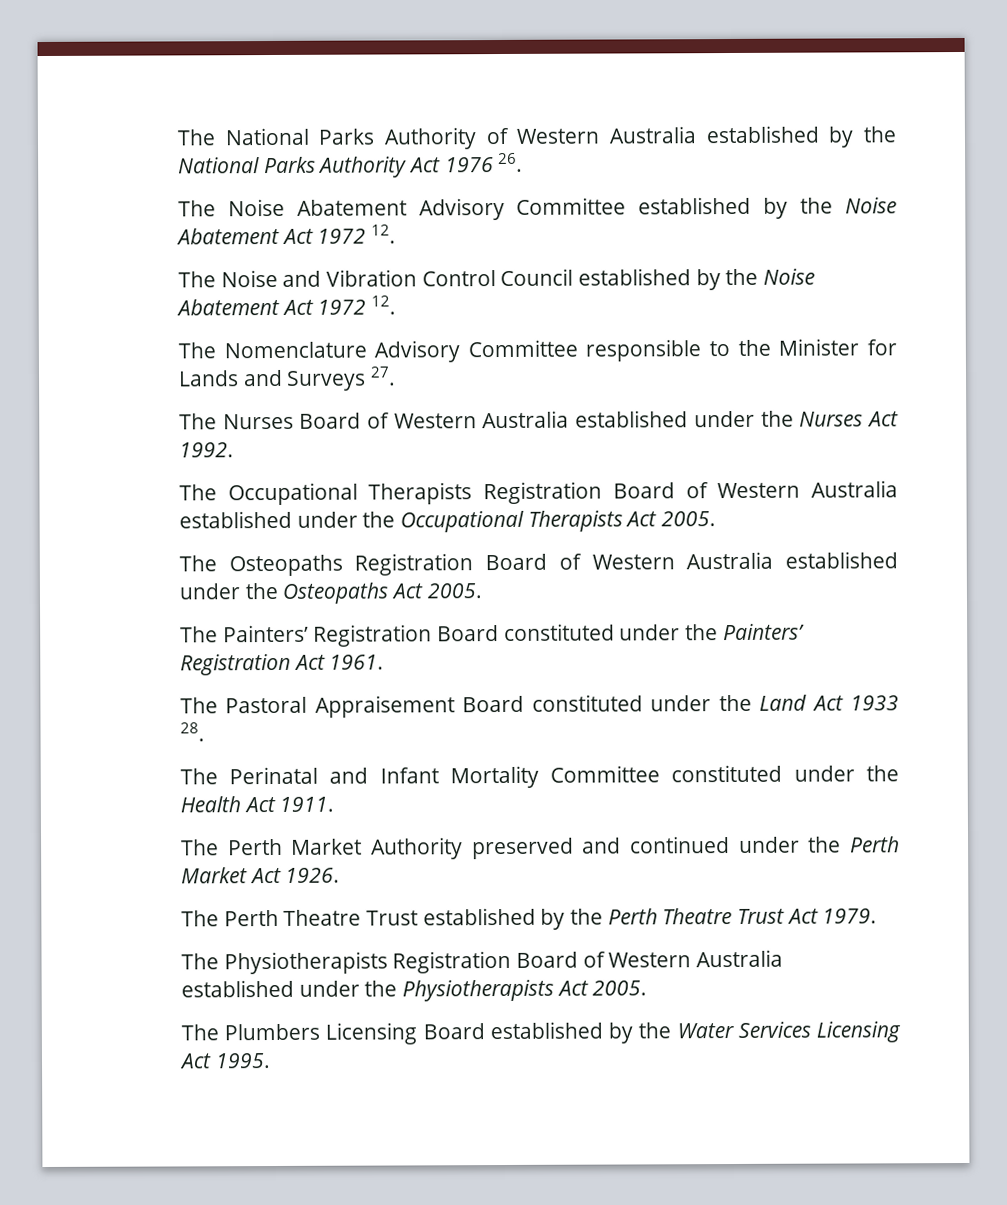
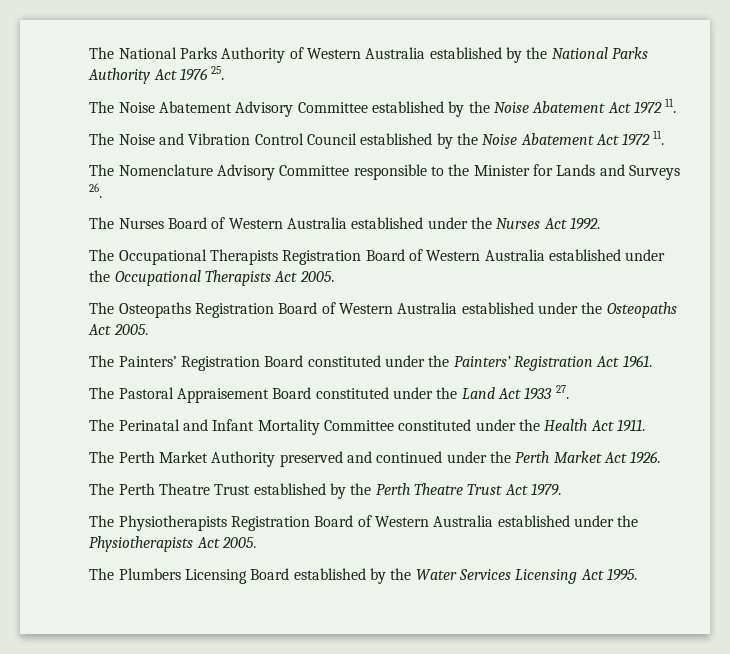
[498,152,524,173] 26. -> [211,66,225,80] 25.
[370,224,396,244] 12. -> [665,98,677,113] 11.
[370,295,396,315] 12. -> [653,130,665,145] 11.
[369,366,396,386] 27. -> [89,183,103,198] 26.
[179,722,205,742] 28. -> [555,385,569,399] 27.

